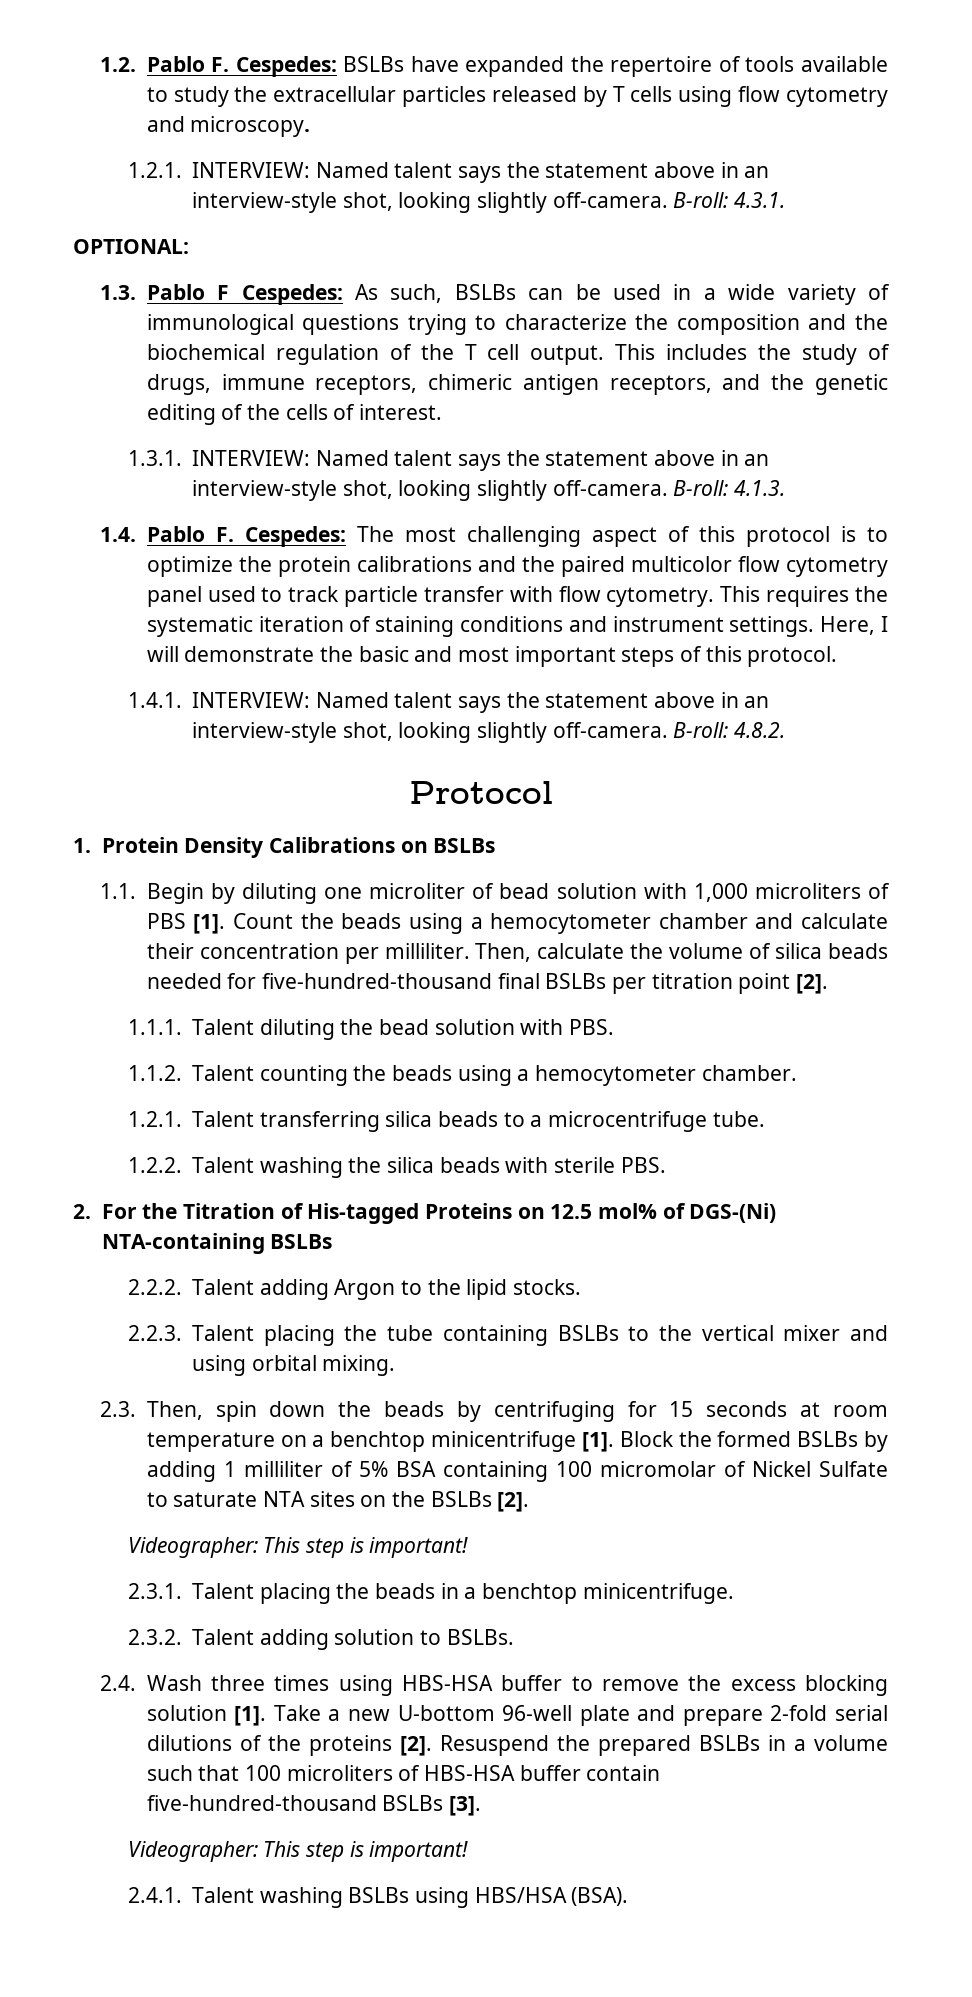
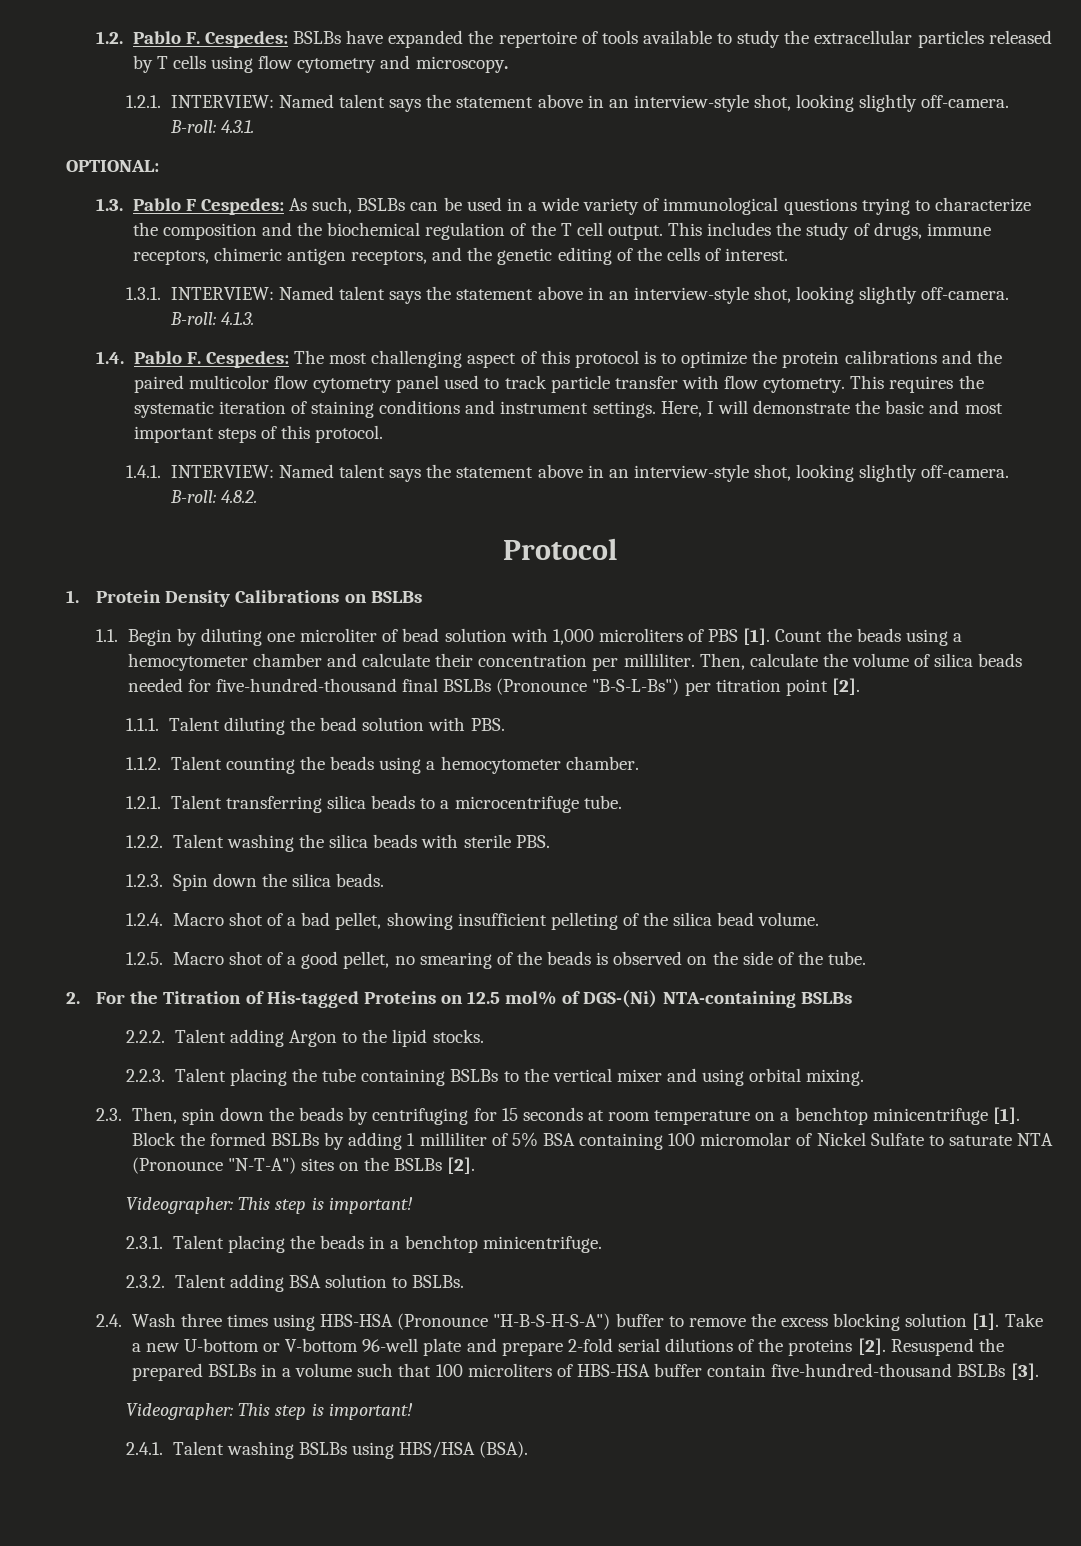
(607, 981) none -> [496,678,680,695] (Pronounce "B-S-L-Bs")
(666, 1165) none -> [126,873,385,891] [126,912,820,930] [126,951,867,969] // 1.2.3. Spin down the silica beads. // 1.2.4. Macro shot of a bad pellet, showing insufficient pelleting of the silica bead volume. // 1.2.5. Macro shot of a good pellet, no smearing of the beads is observed on the side of the tube.
(306, 1499) none -> [131,1157,296,1174] (Pronounce "N-T-A")
(329, 1639) none -> [288,1275,321,1288] BSA
(494, 1683) none -> [397,1313,611,1330] (Pronounce "H-B-S-H-S-A")
(495, 1713) none -> [262,1338,359,1352] or V-bottom

